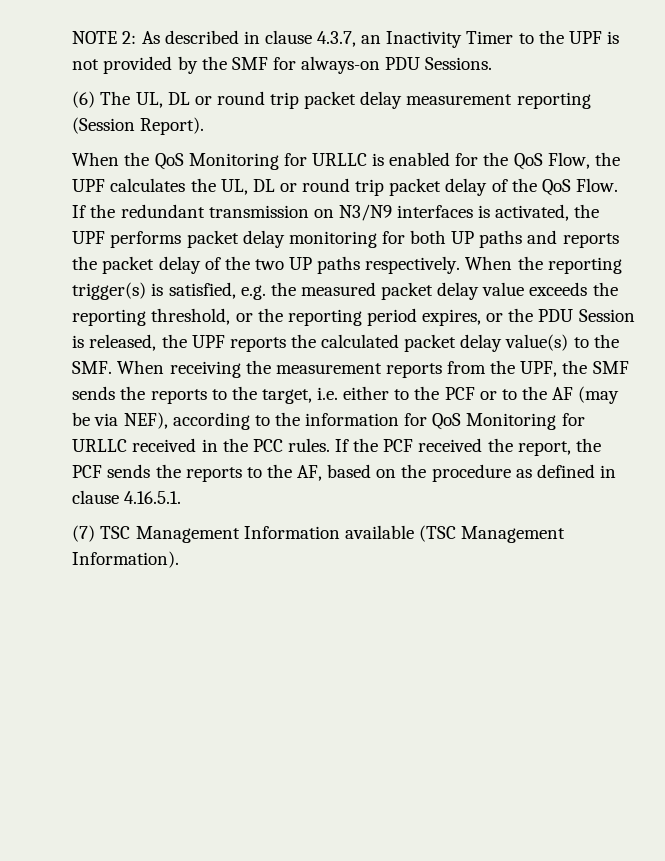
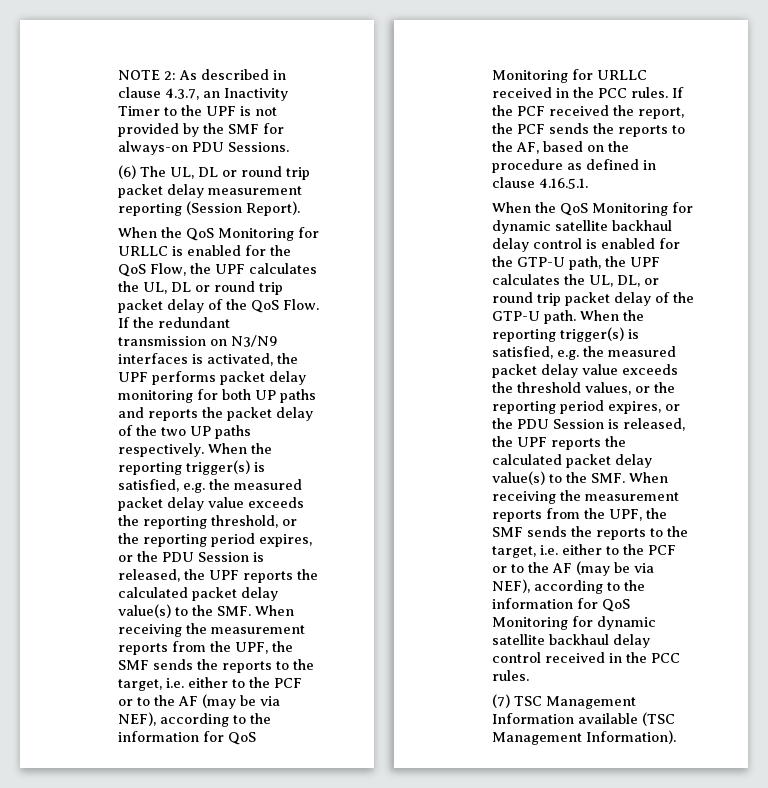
(182, 497) none -> [492,202,694,216] [492,220,673,234] [492,238,681,252] [492,256,661,270] [492,274,660,287] [492,292,695,306] [492,310,645,324] [492,327,640,342] [492,346,677,360] [492,364,679,378] [492,382,676,395] [492,400,681,414] [492,418,686,431] [492,436,627,450] [492,454,653,468] [492,471,669,485] [492,490,680,504] [492,508,668,522] [492,526,689,540] [492,544,677,558] [492,561,655,576] [492,579,646,594] [492,598,631,612] [492,616,657,630] [492,634,651,648] [492,652,681,663] [492,670,530,681] // When the QoS Monitoring for dynamic satellite backhaul delay control is enabled for the GTP-U path, the UPF calculates the UL, DL, or round trip packet delay of the GTP-U path. When the reporting trigger(s) is satisfied, e.g. the measured packet delay value exceeds the threshold values, or the reporting period expires, or the PDU Session is released, the UPF reports the calculated packet delay value(s) to the SMF. When receiving the measurement reports from the UPF, the SMF sends the reports to the target, i.e. either to the PCF or to the AF (may be via NEF), according to the information for QoS Monitoring for dynamic satellite backhaul delay control received in the PCC rules.

